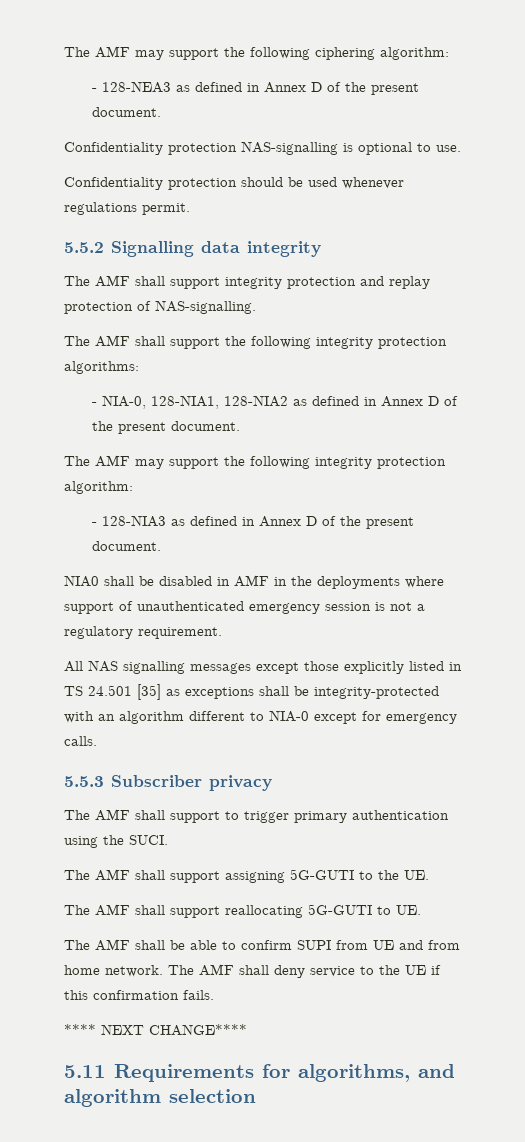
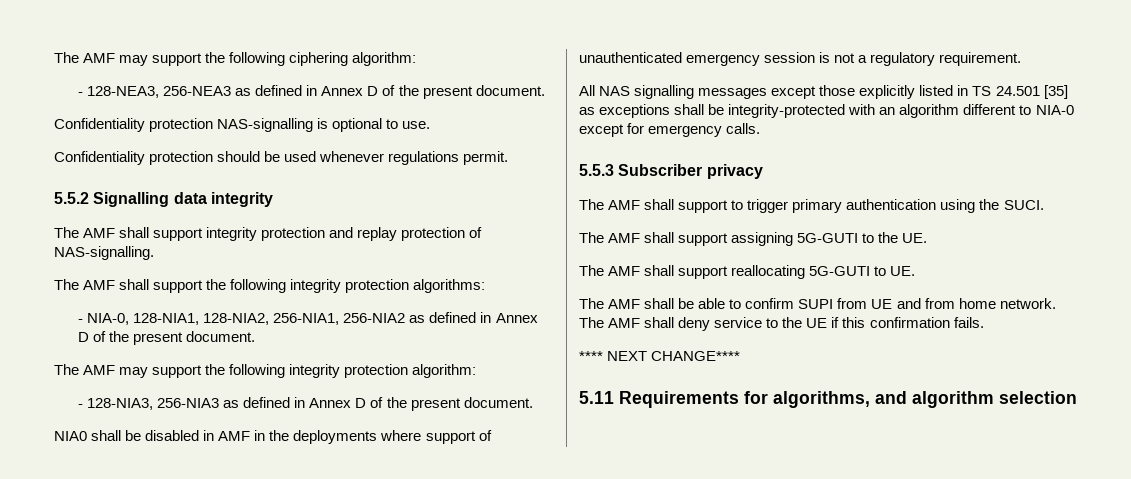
[101,81,171,93] 128-NEA3 -> [87,86,232,98] 128-NEA3, 256-NEA3
[223,395,288,407] 128-NIA2 -> [203,313,406,325] 128-NIA2, 256-NIA1, 256-NIA2
[101,515,166,527] 128-NIA3 -> [87,398,220,410] 128-NIA3, 256-NIA3

